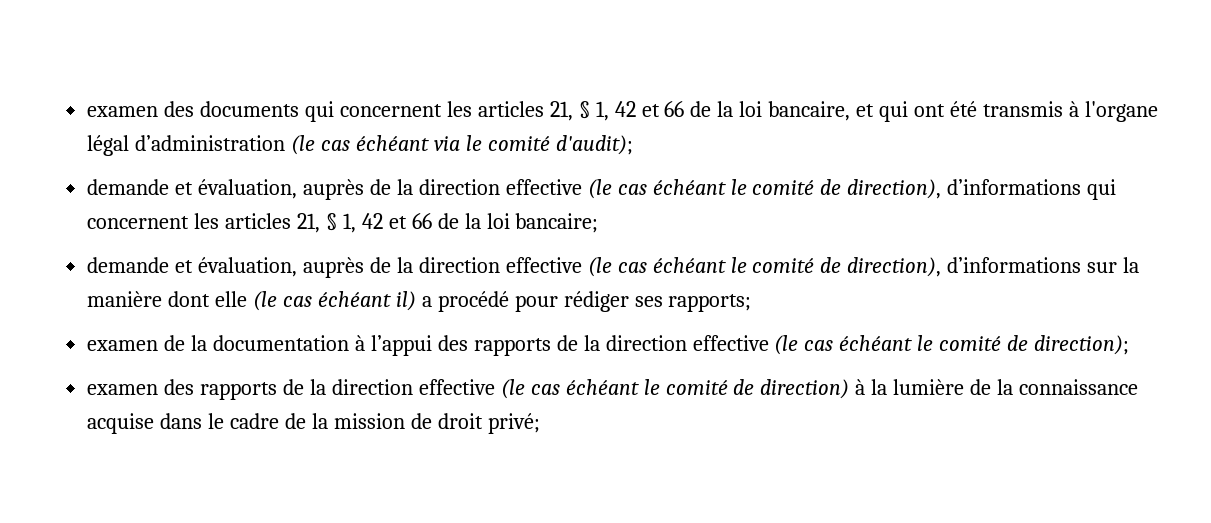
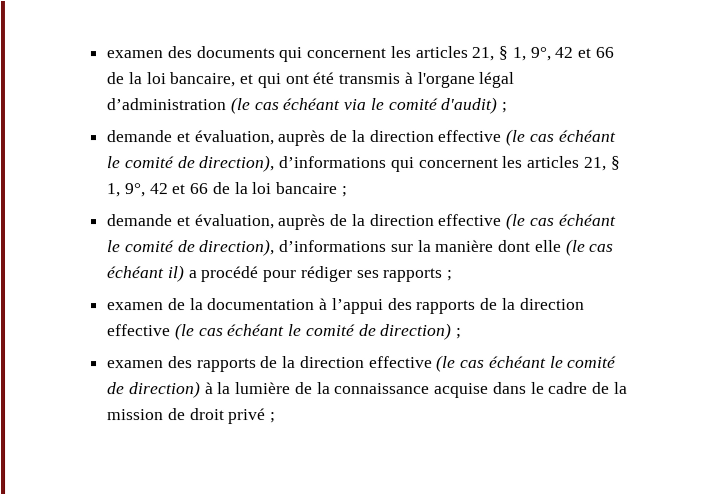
(609, 111) none -> [529,46,551,61] 9°,
[555,135,633,155] d'audit); -> [440,96,508,114] d'audit) ;
[361,213,599,233] 42 et 66 de la loi bancaire; -> [123,182,347,198] 9°, 42 et 66 de la loi bancaire ;
[668,294,752,312] rapports; -> [383,267,454,282] rapports ;
[1034,335,1130,355] direction); -> [380,322,463,340] direction) ;
[487,413,540,434] privé; -> [228,408,277,425] privé ;

